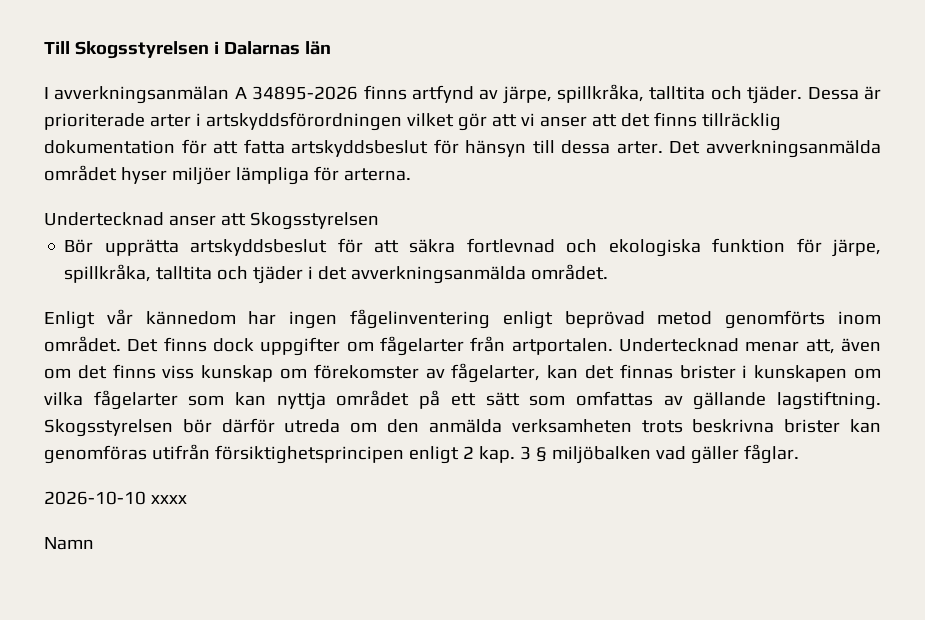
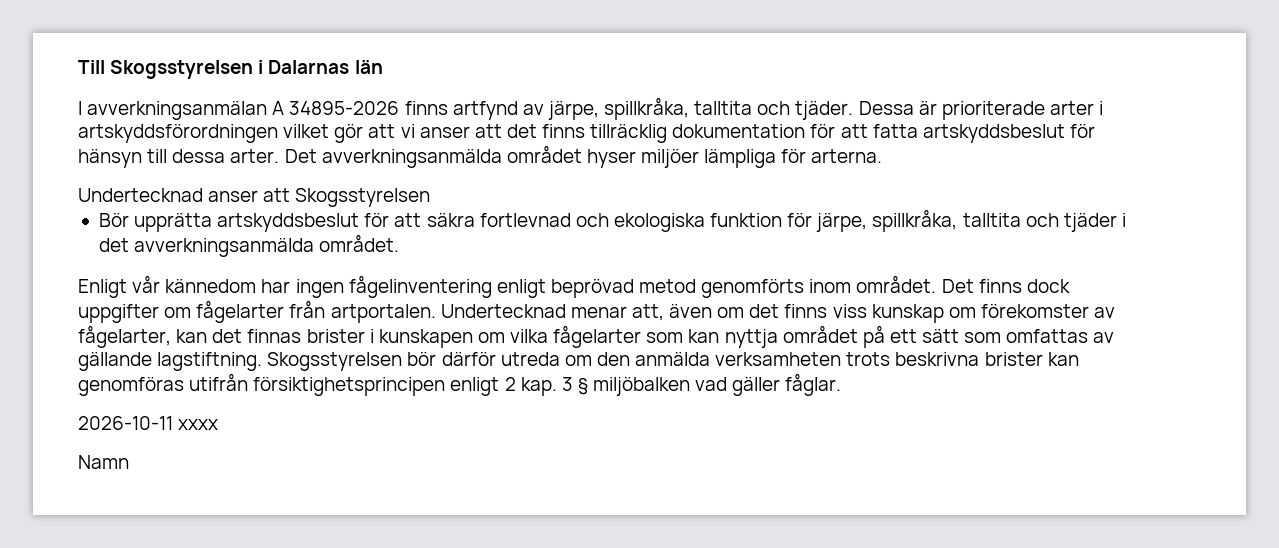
[44,491,146,505] 2026-10-10 -> [78,416,173,430] 2026-10-11

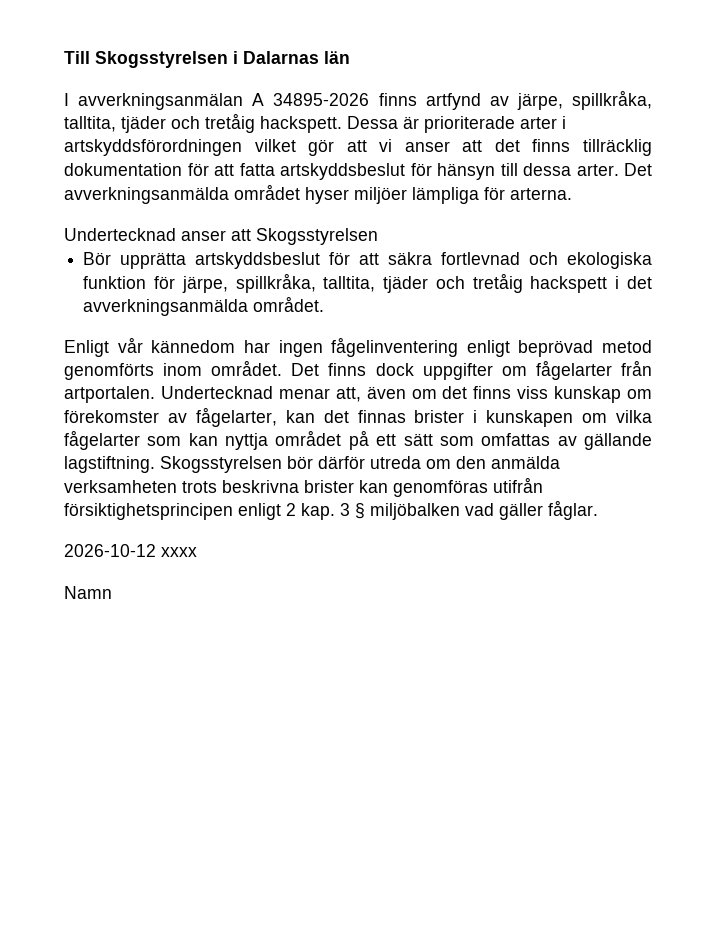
[694,101,854,120] talltita och tjäder. -> [64,113,342,133] talltita, tjäder och tretåig hackspett.
[962,213,1117,232] talltita och tjäder -> [323,273,608,293] talltita, tjäder och tretåig hackspett
[78,416,173,430] 2026-10-11 -> [64,544,156,557] 2026-10-12

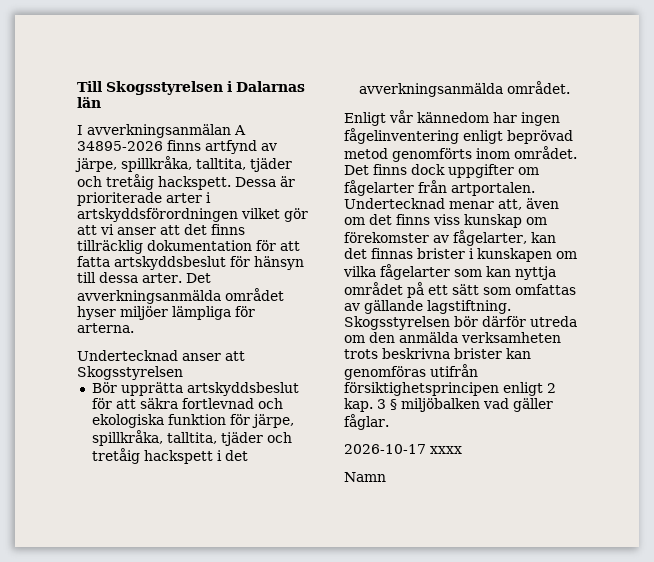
[64,544,156,557] 2026-10-12 -> [344,444,426,454] 2026-10-17

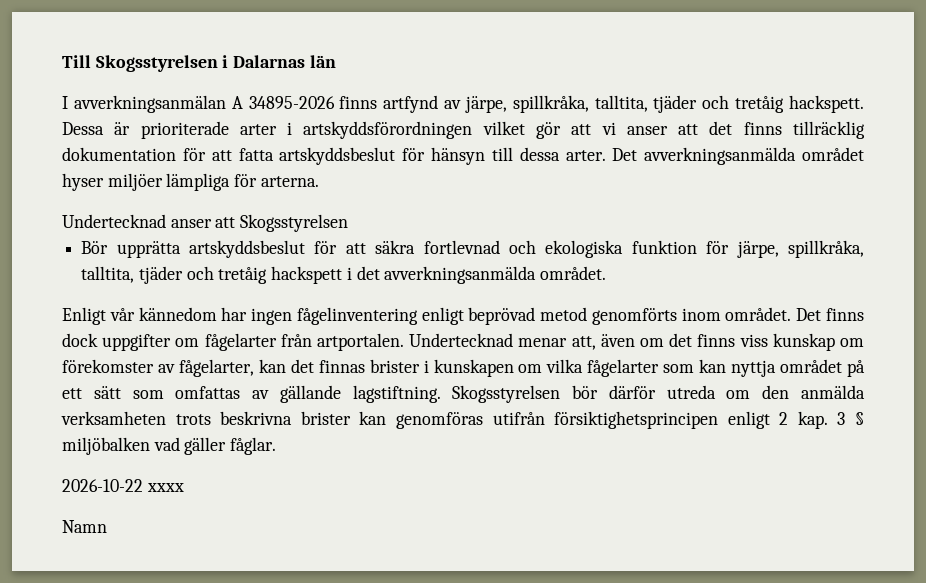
[344,444,426,454] 2026-10-17 -> [62,479,143,492] 2026-10-22

